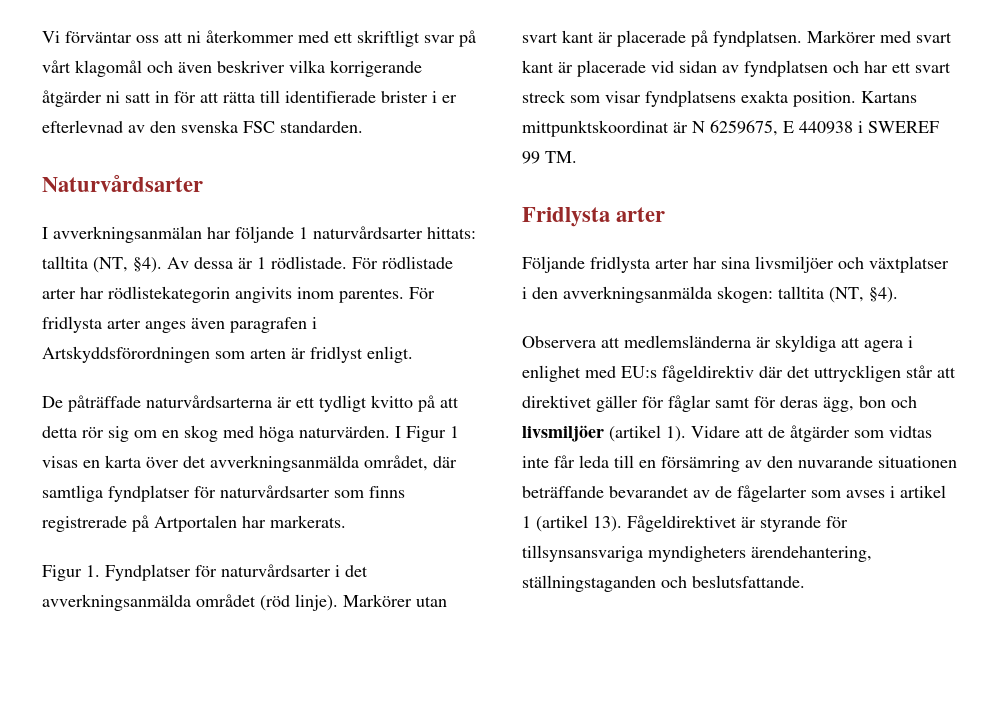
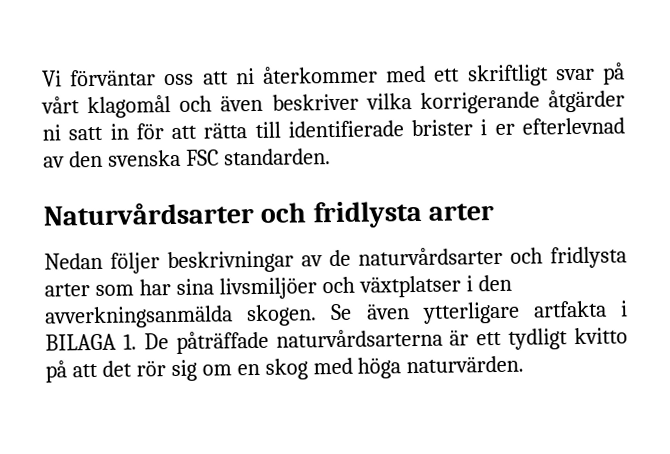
[42,226,476,243] [42,256,453,273] [42,286,435,303] [42,316,317,333] [42,346,413,363] // I avverkningsanmälan har följande 1 naturvårdsarter hittats: talltita (NT, §4). Av dessa är 1 rödlistade. För rödlistade arter har rödlistekategorin angivits inom parentes. För fridlysta arter anges även paragrafen i Artskyddsförordningen som arten är fridlyst enligt. // -> [260,200,495,229] [44,246,627,274] [44,274,512,300] [44,300,628,329] [45,333,137,351] och fridlysta arter // Nedan följer beskrivningar av de naturvårdsarter och fridlysta arter som har sina livsmiljöer och växtplatser i den avverkningsanmälda skogen. Se även ytterligare artfakta i BILAGA 1.
[42,426,77,438] detta -> [101,360,132,377] det
[395,426,459,442] [42,455,457,472] [42,485,405,502] [42,515,346,532] [42,564,368,581] [42,594,447,611] [522,30,952,47] [522,60,951,77] [522,90,917,107] [522,120,939,137] [522,151,577,164] [522,207,666,227] [522,256,949,273] [522,286,898,303] [522,335,913,352] [522,365,956,382] [522,395,917,412] [522,425,932,442] [522,455,957,472] [522,485,946,502] [522,515,848,532] [522,545,872,562] [522,575,805,592] I Figur 1 visas en karta över det avverkningsanmälda området, där samtliga fyndplatser för naturvårdsarter som finns registrerade på Artportalen har markerats. // Figur 1. Fyndplatser för naturvårdsarter i det avverkningsanmälda området (röd linje). Markörer utan svart kant är placerade på fyndplatsen. Markörer med svart kant är placerade vid sidan av fyndplatsen och har ett svart streck som visar fyndplatsens exakta position. Kartans mittpunktskoordinat är N 6259675, E 440938 i SWEREF 99 TM. // Fridlysta arter // Följande fridlysta arter har sina livsmiljöer och växtplatser i den avverkningsanmälda skogen: talltita (NT, §4). // Observera att medlemsländerna är skyldiga att agera i enlighet med EU:s fågeldirektiv där det uttryckligen står att direktivet gäller för fåglar samt för deras ägg, bon och livsmiljöer (artikel 1). Vidare att de åtgärder som vidtas inte får leda till en försämring av den nuvarande situationen beträffande bevarandet av de fågelarter som avses i artikel 1 (artikel 13). Fågeldirektivet är styrande för tillsynsansvariga myndigheters ärendehantering, ställningstaganden och beslutsfattande. -> (525, 364) none

